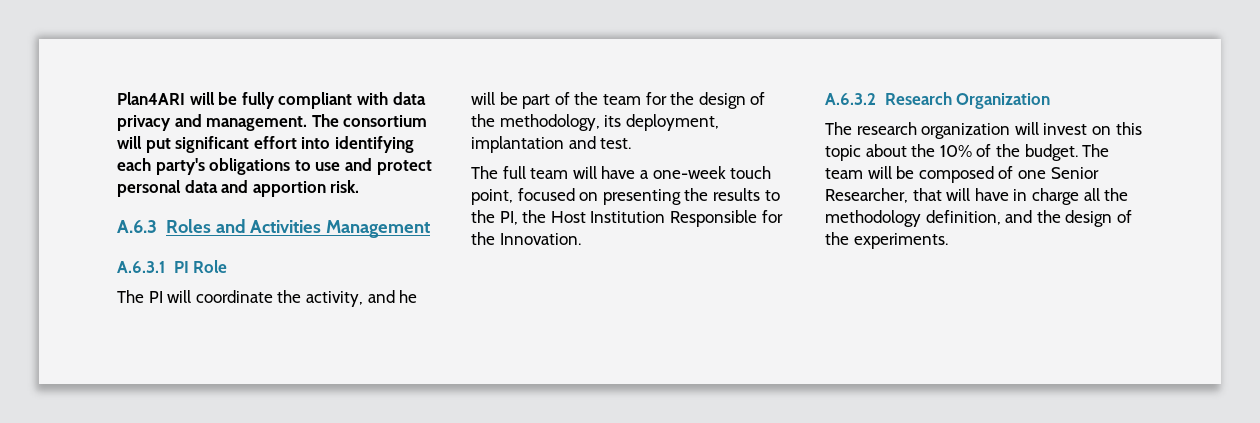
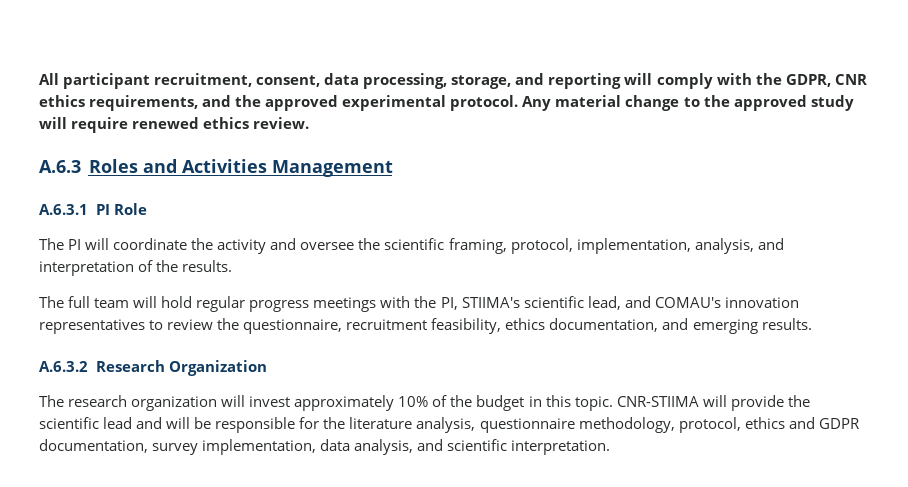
[117,92,426,109] [117,114,428,131] [117,136,414,153] [117,158,432,175] [117,180,360,197] Plan4ARI will be fully compliant with data privacy and management. The consortium will put significant effort into identifying each party's obligations to use and protect personal data and apportion risk. -> [39,73,867,89] [39,95,854,111] [39,117,310,133] All participant recruitment, consent, data processing, storage, and reporting will comply with the GDPR, CNR ethics requirements, and the approved experimental protocol. Any material change to the approved study will require renewed ethics review.
[305,290,418,307] [471,92,766,109] [471,114,719,131] [471,136,632,153] [471,166,772,179] [471,188,780,205] [471,210,783,227] [471,232,581,245] activity, and he will be part of the team for the design of the methodology, its deployment, implantation and test. // The full team will have a one-week touch point, focused on presenting the results to the PI, the Host Institution Responsible for the Innovation. -> [217,238,784,254] [39,260,233,276] [39,296,799,312] [39,318,812,334] activity and oversee the scientific framing, protocol, implementation, analysis, and interpretation of the results. // The full team will hold regular progress meetings with the PI, STIIMA's scientific lead, and COMAU's innovation representatives to review the questionnaire, recruitment feasibility, ethics documentation, and emerging results.
[1091,122,1142,135] [825,144,1110,161] [825,166,1099,183] [825,188,1129,205] [825,210,1132,227] [825,232,948,249] on this topic about the 10% of the budget. The team will be composed of one Senior Researcher, that will have in charge all the methodology definition, and the design of the experiments. -> [294,395,810,411] [39,417,860,433] [39,439,611,455] approximately 10% of the budget in this topic. CNR-STIIMA will provide the scientific lead and will be responsible for the literature analysis, questionnaire methodology, protocol, ethics and GDPR documentation, survey implementation, data analysis, and scientific interpretation.

